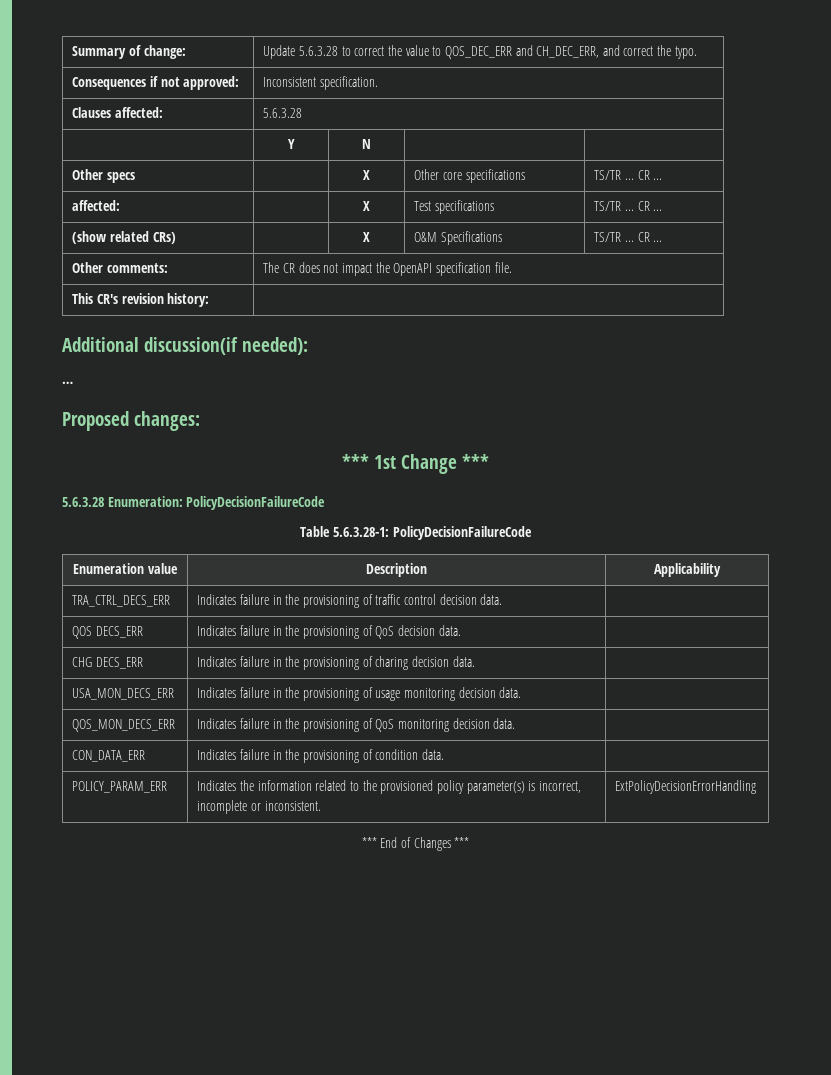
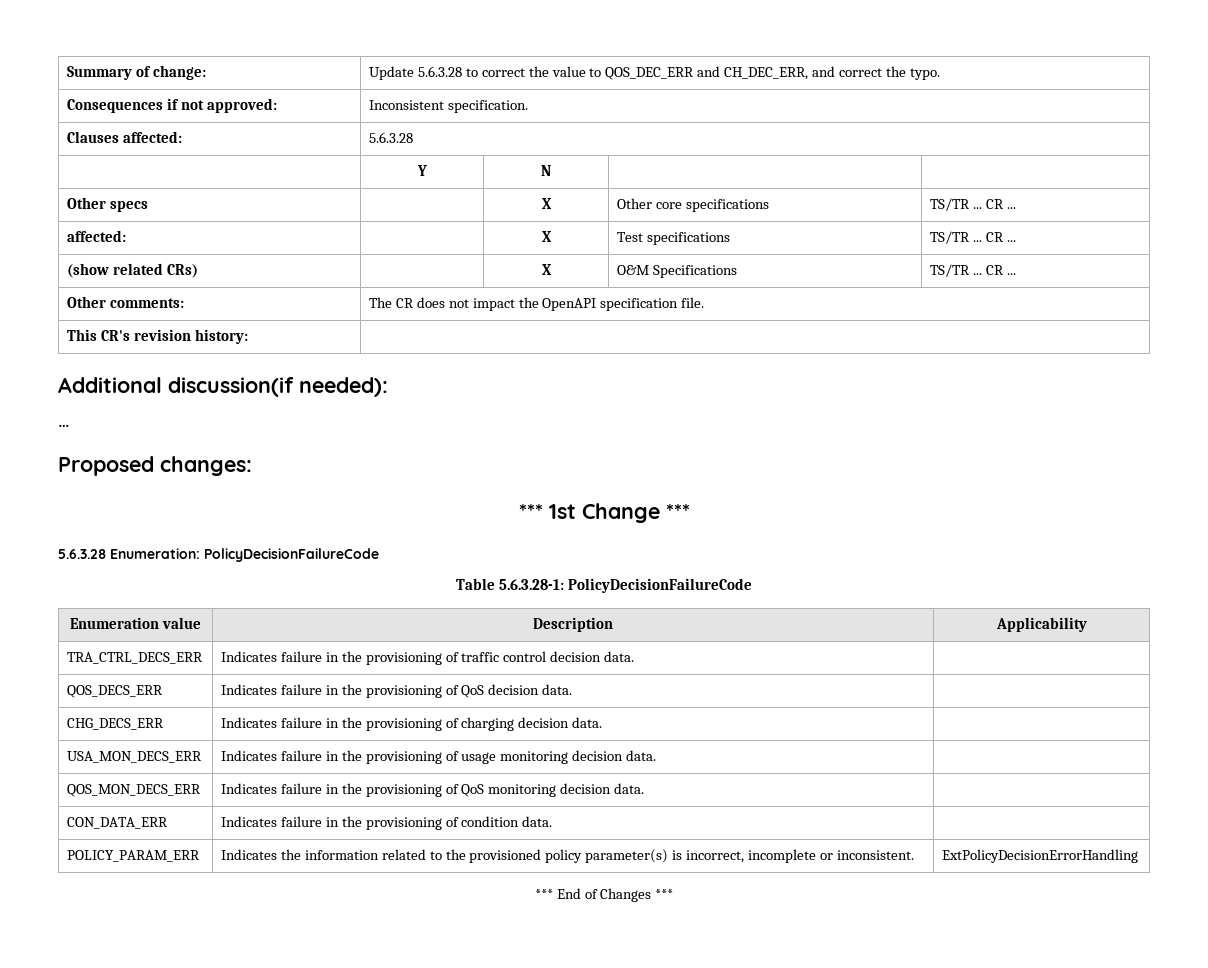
[72,626,144,639] QOS DECS_ERR -> [67,685,164,698] QOS_DECS_ERR
[72,657,144,669] [197,656,409,670] CHG DECS_ERR | Indicates failure in the provisioning of charing -> [67,718,165,730] [221,717,515,731] CHG_DECS_ERR | Indicates failure in the provisioning of charging

